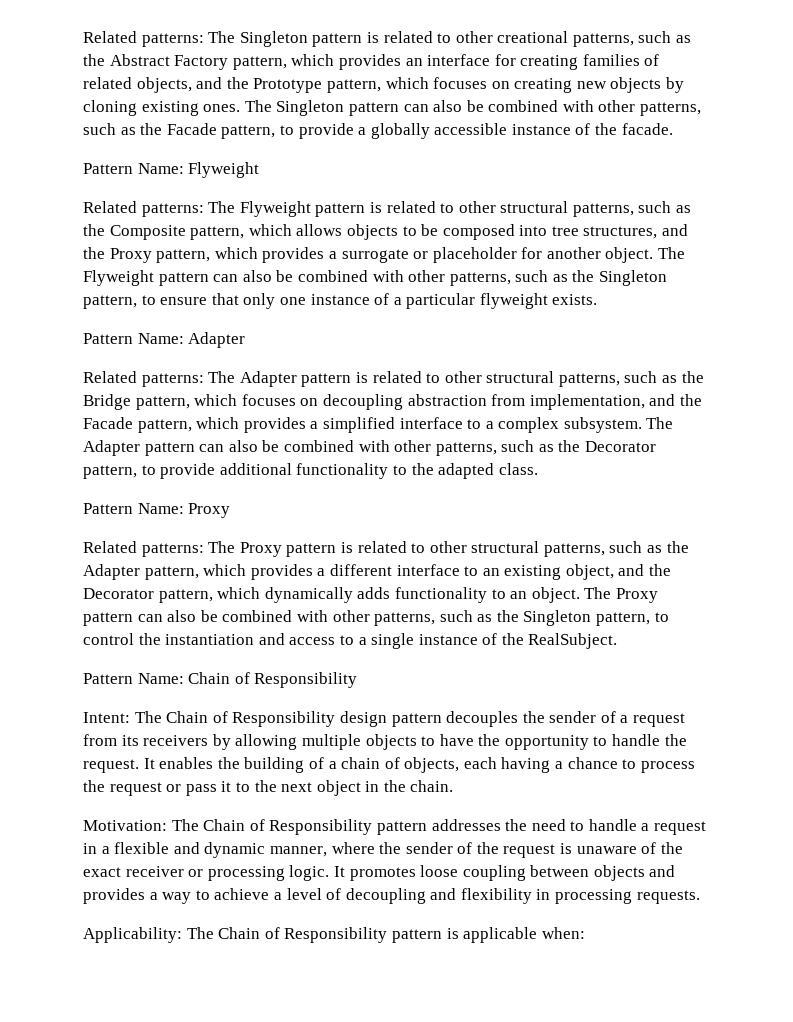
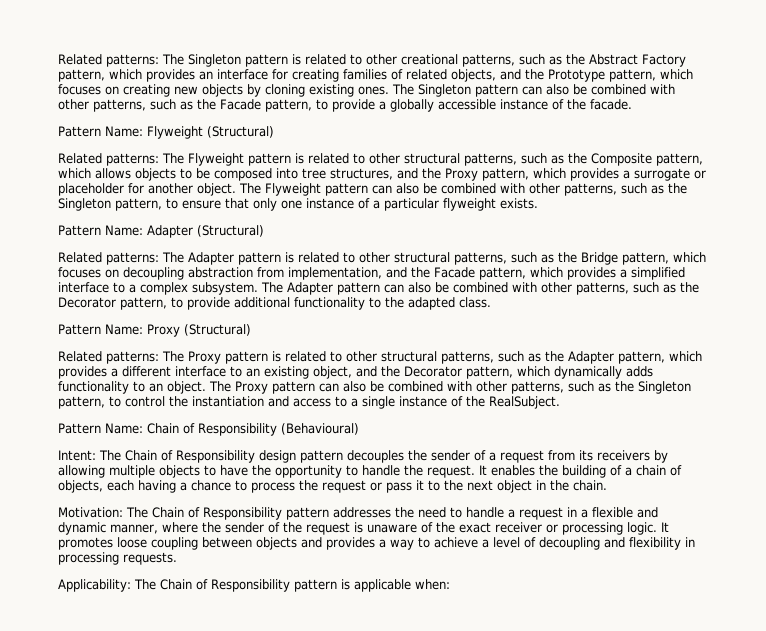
(260, 170) none -> [207,126,274,138] (Structural)
(246, 340) none -> [197,225,264,237] (Structural)
(231, 510) none -> [184,324,251,336] (Structural)
(358, 680) none -> [281,423,359,435] (Behavioural)

